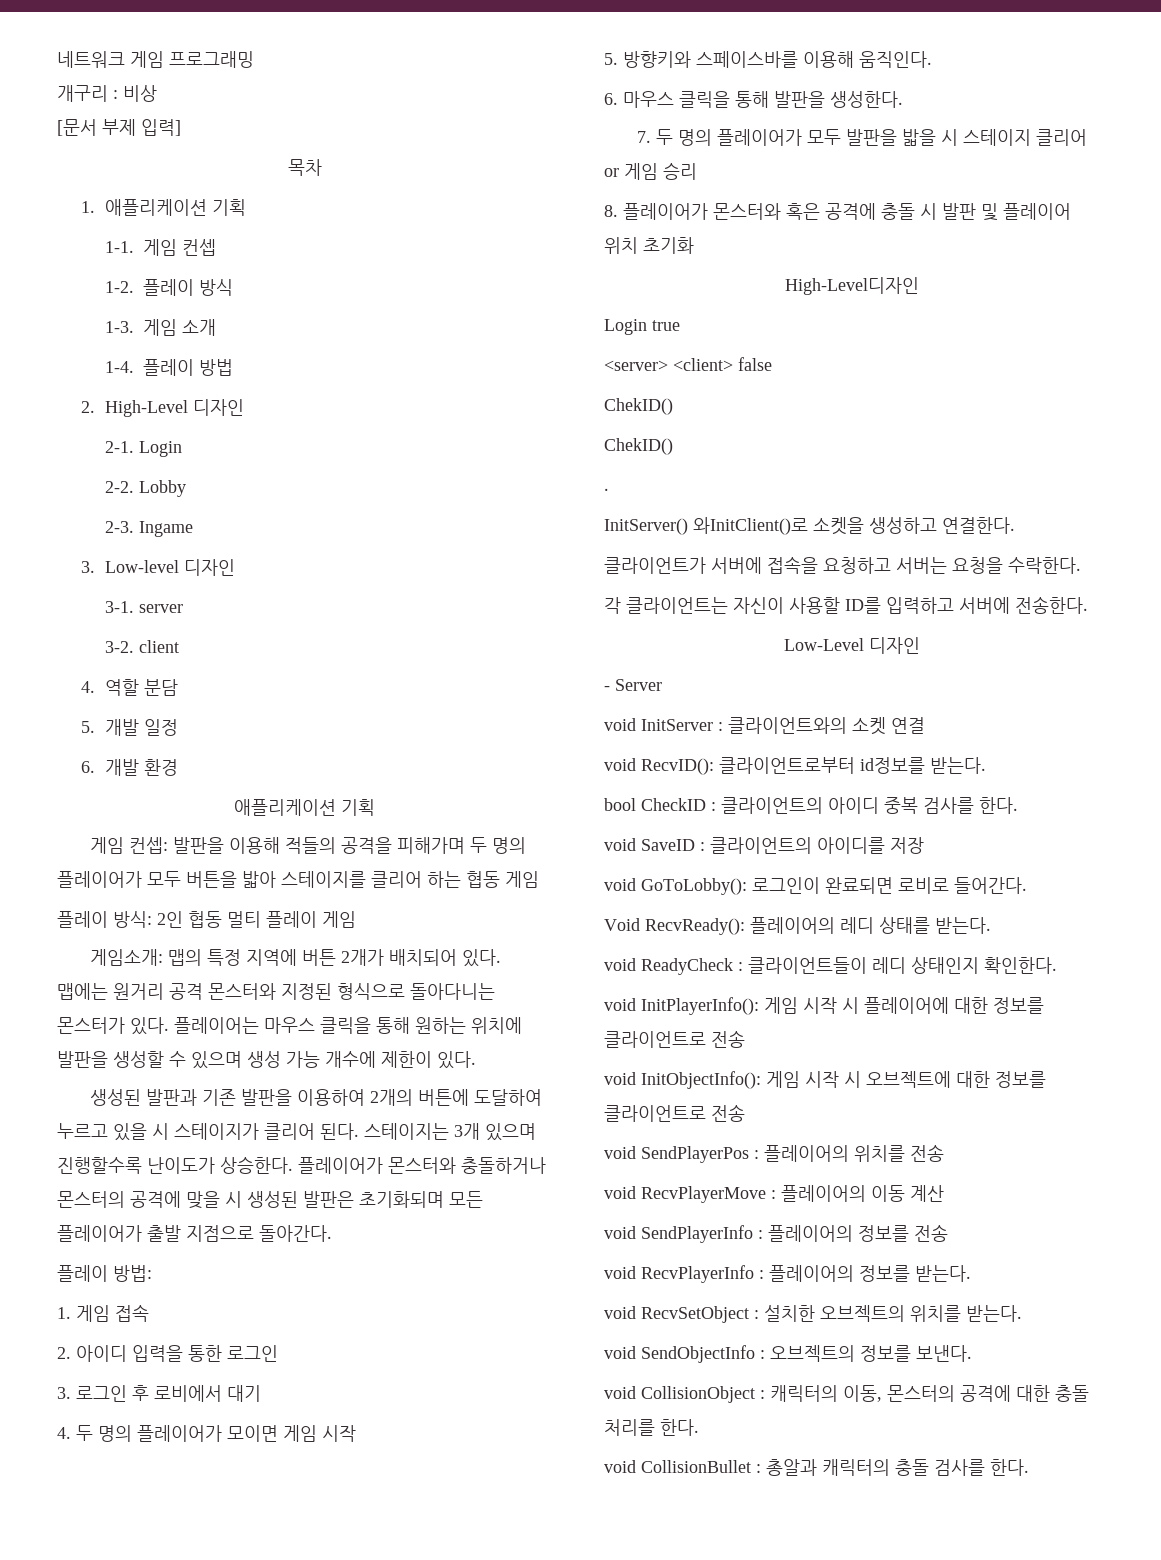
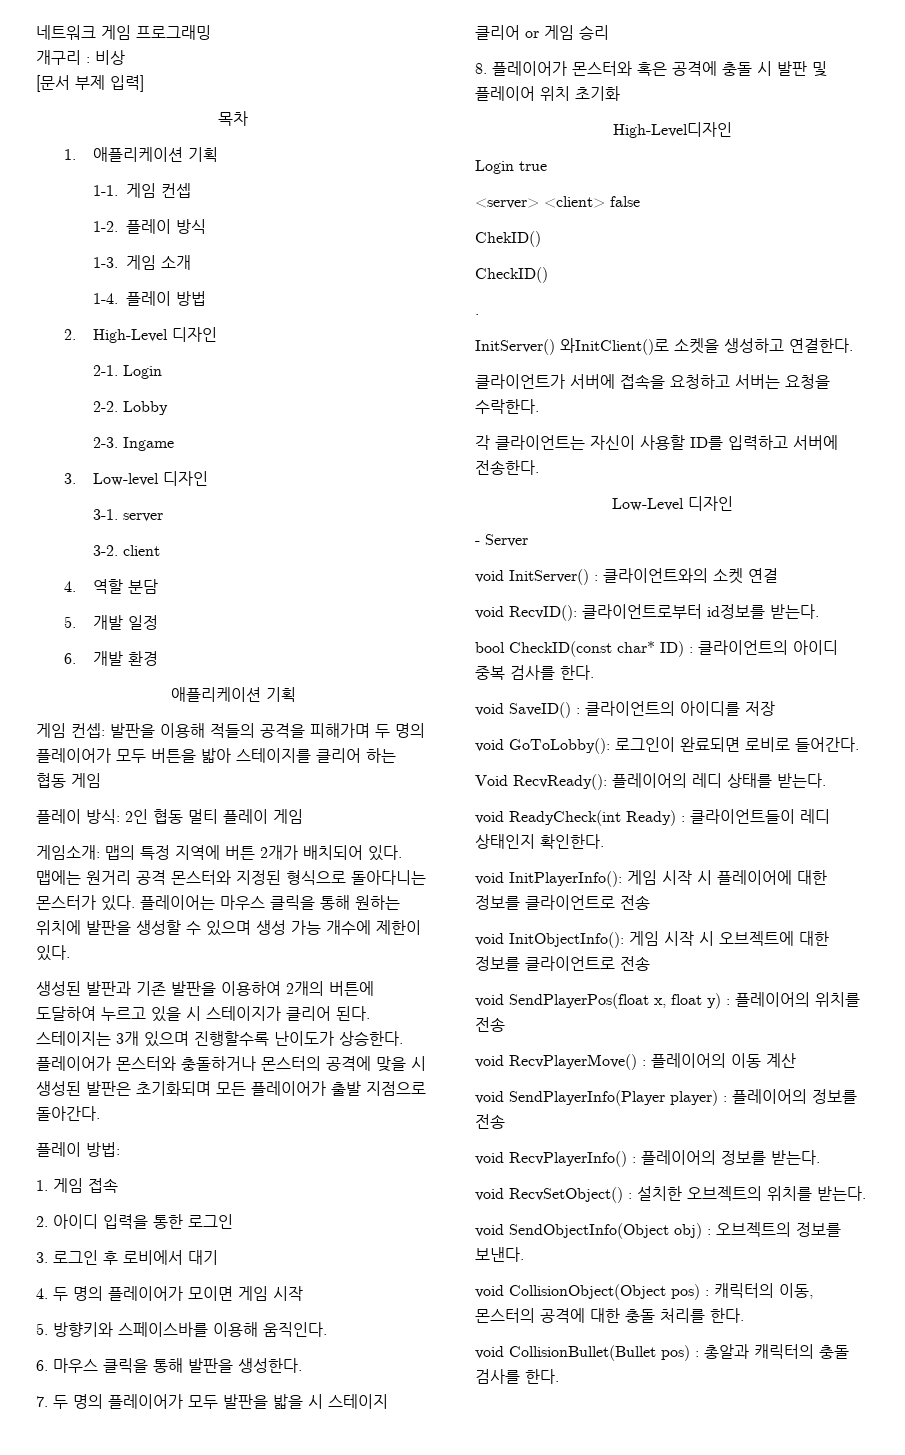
[604,438,673,455] ChekID() -> [475,267,548,283] CheckID()
[641,719,713,731] InitServer -> [509,569,589,585] InitServer()
[641,798,706,811] CheckID -> [509,641,684,657] CheckID(const char* ID)
[641,839,695,851] SaveID -> [509,702,571,718] SaveID()
[641,958,733,975] ReadyCheck -> [509,810,676,826] ReadyCheck(int Ready)
[641,1146,749,1163] SendPlayerPos -> [509,993,721,1009] SendPlayerPos(float x, float y)
[641,1186,766,1203] RecvPlayerMove -> [509,1054,637,1070] RecvPlayerMove()
[641,1225,753,1243] SendPlayerInfo -> [509,1090,718,1106] SendPlayerInfo(Player player)
[641,1265,754,1283] RecvPlayerInfo -> [509,1151,627,1167] RecvPlayerInfo()
[641,1306,749,1323] RecvSetObject -> [509,1187,623,1203] RecvSetObject()
[641,1345,755,1363] SendObjectInfo -> [509,1223,702,1239] SendObjectInfo(Object obj)
[641,1386,755,1403] CollisionObject -> [509,1284,700,1300] CollisionObject(Object pos)
[641,1460,751,1473] CollisionBullet -> [509,1345,690,1361] CollisionBullet(Bullet pos)

